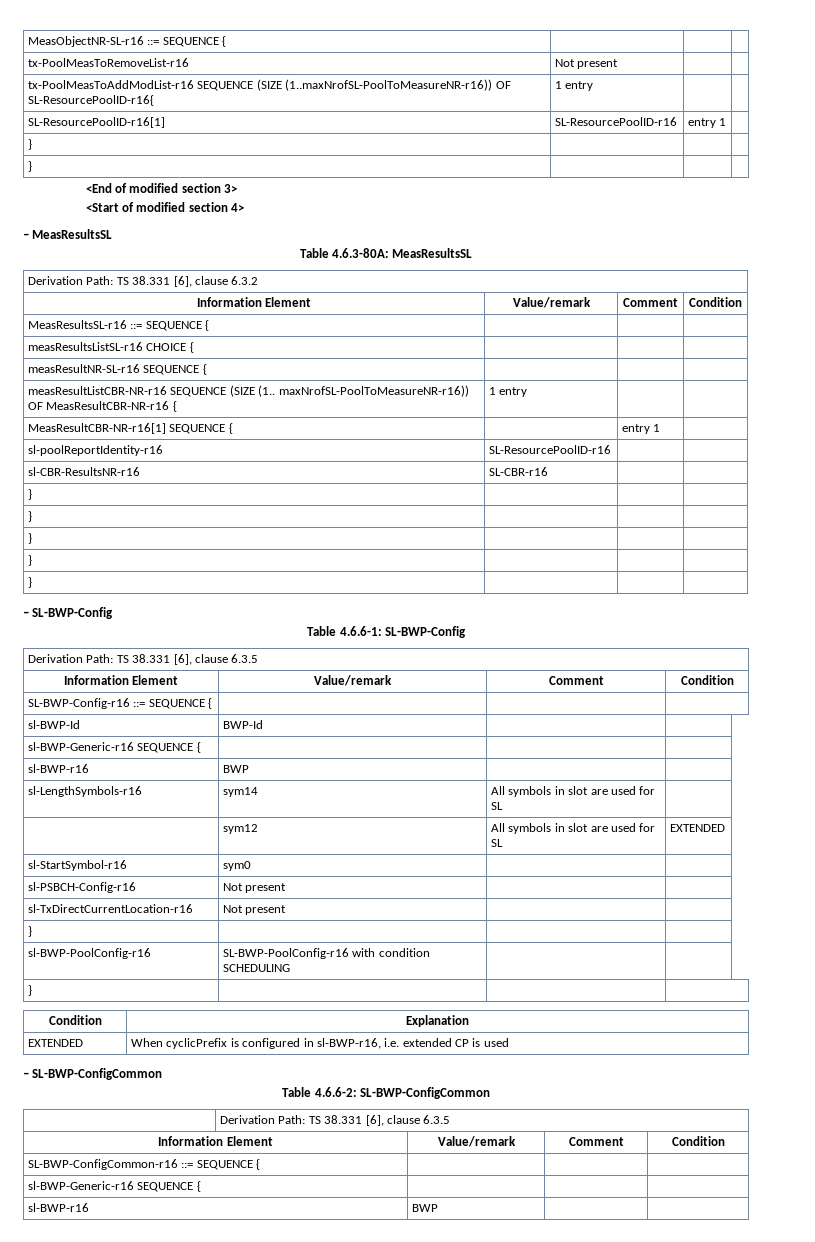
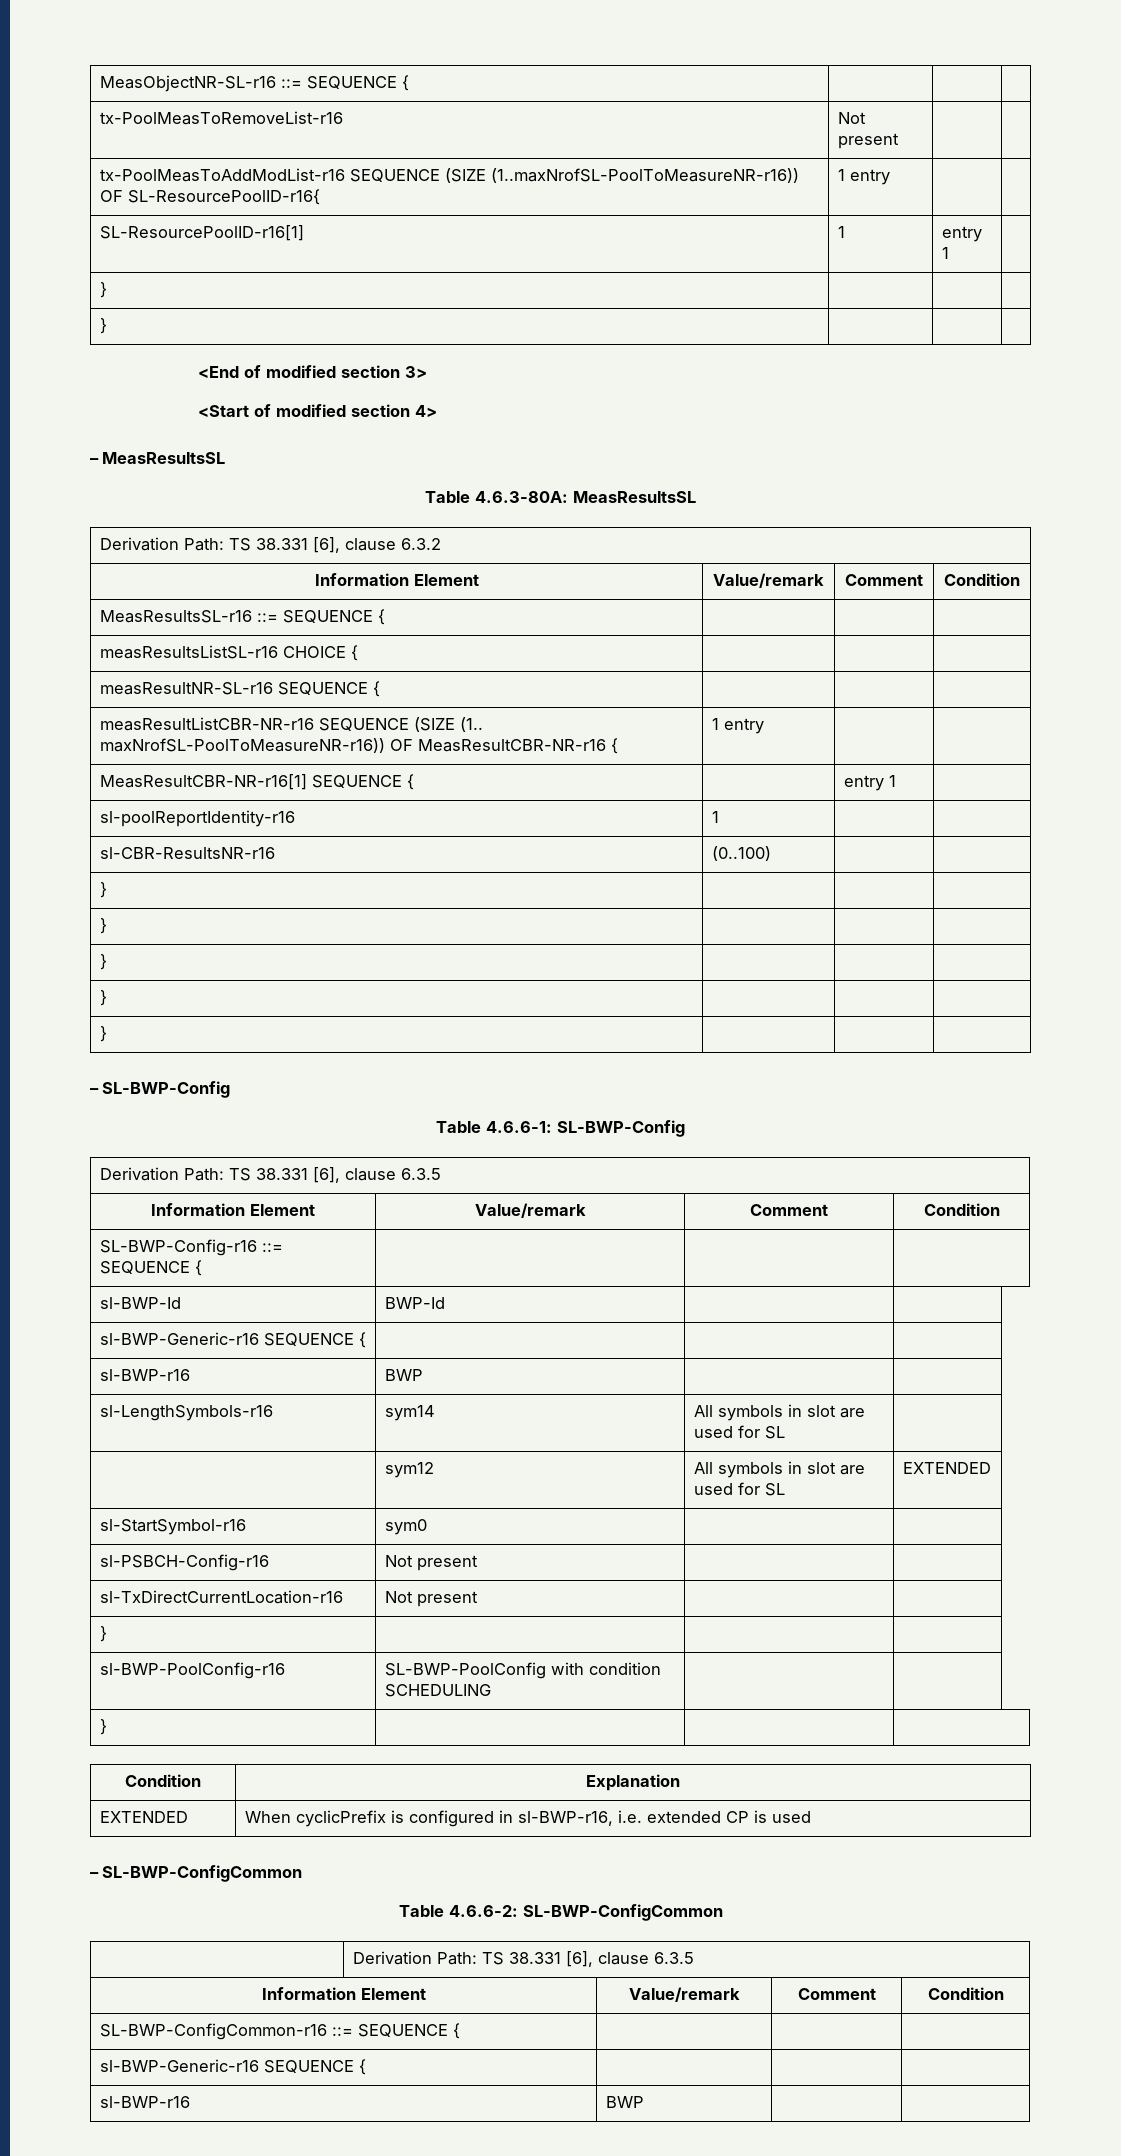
[555,117,678,126] SL-ResourcePoolID-r16 -> [837,226,845,238] 1
[489,445,612,454] SL-ResourcePoolID-r16 -> [711,811,719,823] 1
[489,467,549,476] SL-CBR-r16 -> [711,846,771,861] (0..100)
[223,948,350,959] SL-BWP-PoolConfig-r16 -> [384,1662,546,1679] SL-BWP-PoolConfig

